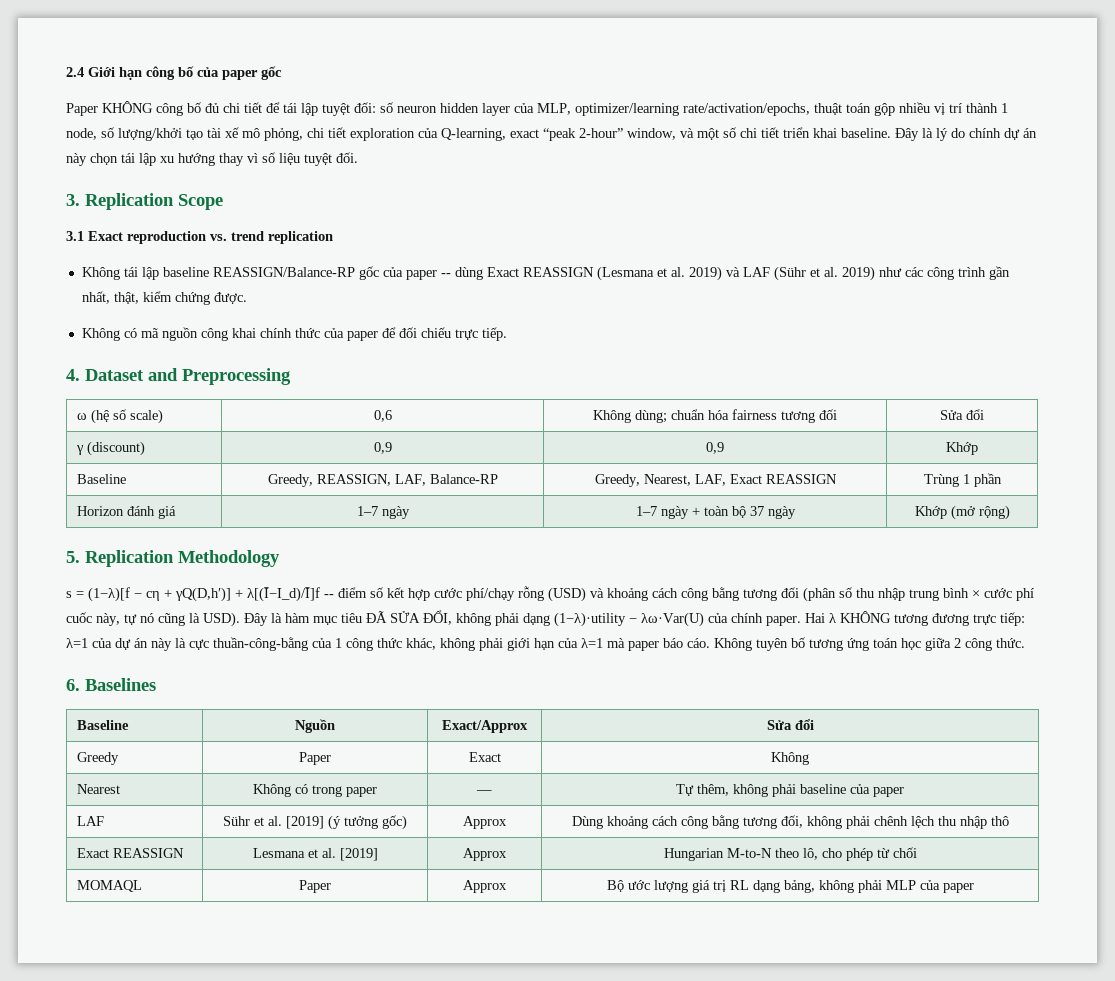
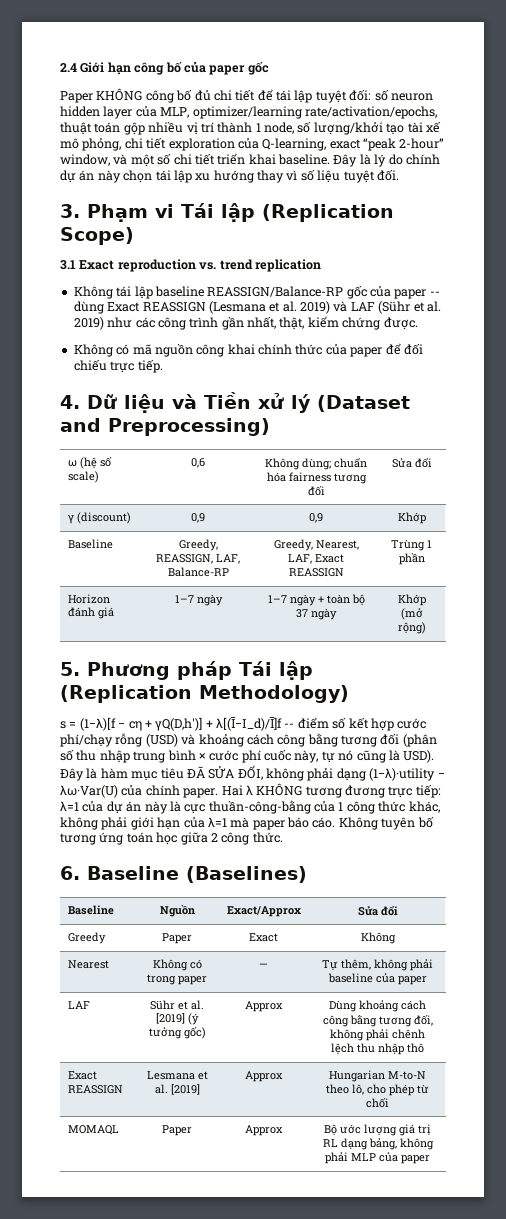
[85,193,223,210] Replication Scope -> [87,203,394,223] [60,227,134,245] Phạm vi Tái lập (Replication Scope)
[85,368,291,385] Dataset and Preprocessing -> [87,392,410,414] [60,418,270,436] Dữ liệu và Tiền xử lý (Dataset and Preprocessing)
[85,550,280,567] Replication Methodology -> [87,661,313,681] [60,685,349,703] Phương pháp Tái lập (Replication Methodology)
[85,678,156,691] Baselines -> [87,866,307,883] Baseline (Baselines)

